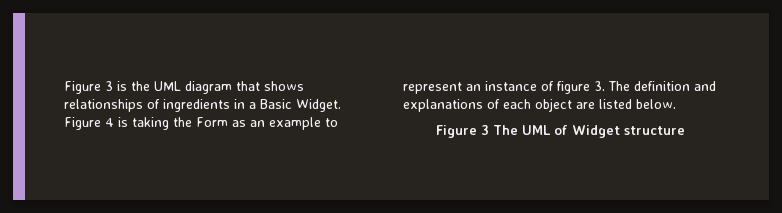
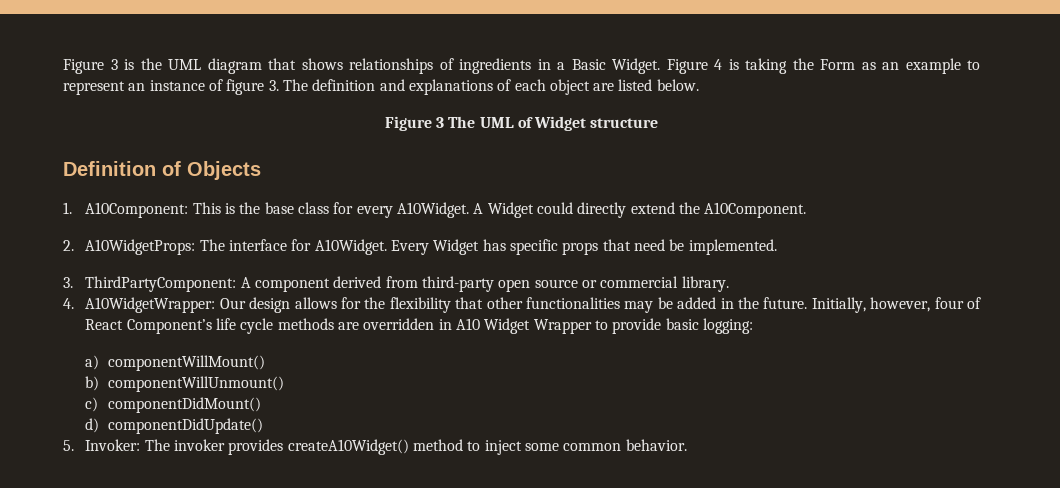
(685, 130) none -> [63,161,261,180] [63,202,807,218] [63,239,777,255] [63,276,729,292] [63,297,981,313] [85,318,753,334] [85,355,265,371] [85,376,284,392] [85,397,261,413] [85,418,263,434] [63,439,687,455] // Definition of Objects // 1. A10Component: This is the base class for every A10Widget. A Widget could directly extend the A10Component. // 2. A10WidgetProps: The interface for A10Widget. Every Widget has specific props that need be implemented. // 3. ThirdPartyComponent: A component derived from third-party open source or commercial library. // 4. A10WidgetWrapper: Our design allows for the flexibility that other functionalities may be added in the future. Initially, however, four of React Component’s life cycle methods are overridden in A10 Widget Wrapper to provide basic logging: // a) componentWillMount() // b) componentWillUnmount() // c) componentDidMount() // d) componentDidUpdate() // 5. Invoker: The invoker provides createA10Widget() method to inject some common behavior.

